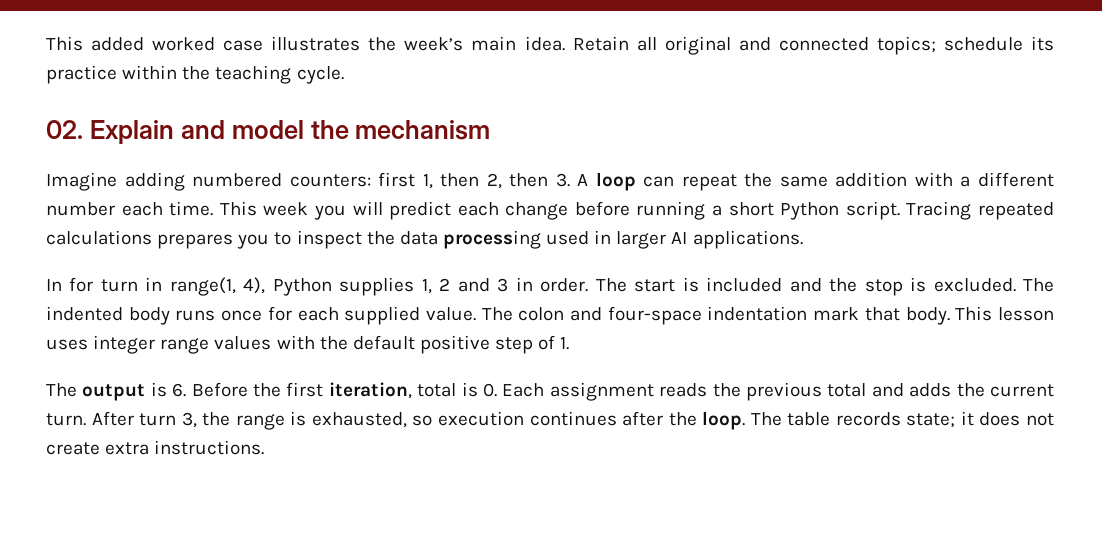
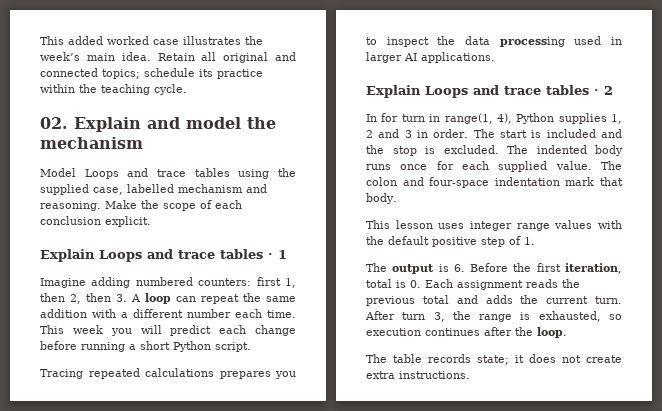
(491, 130) none -> [40,168,296,179] [40,184,267,195] [40,200,242,211] [40,216,151,227] [40,249,287,262] // Model Loops and trace tables using the supplied case, labelled mechanism and reasoning. Make the scope of each conclusion explicit. // Explain Loops and trace tables · 1
(900, 210) none -> (251, 347) //
(803, 239) none -> [366,85,613,98] // Explain Loops and trace tables · 2
(950, 316) none -> (397, 198) //
(746, 420) none -> (567, 332) //

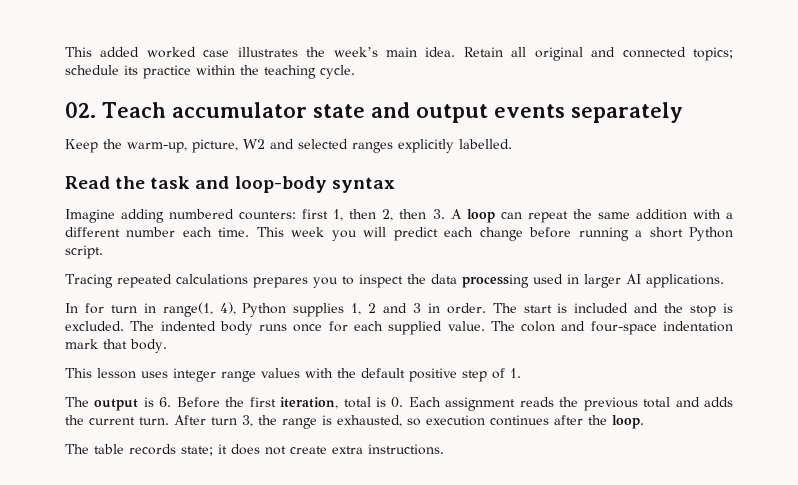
[74,117,276,132] [40,137,143,149] [40,168,296,179] [40,184,267,195] [40,200,242,211] [40,216,151,227] [40,249,287,262] Explain and model the mechanism // Model Loops and trace tables using the supplied case, labelled mechanism and reasoning. Make the scope of each conclusion explicit. // Explain Loops and trace tables · 1 -> [102,102,683,123] [65,139,512,153] [65,176,395,193] Teach accumulator state and output events separately // Keep the warm-up, picture, W2 and selected ranges explicitly labelled. // Read the task and loop-body syntax
[366,85,613,98] // Explain Loops and trace tables · 2 -> (724, 281) none

